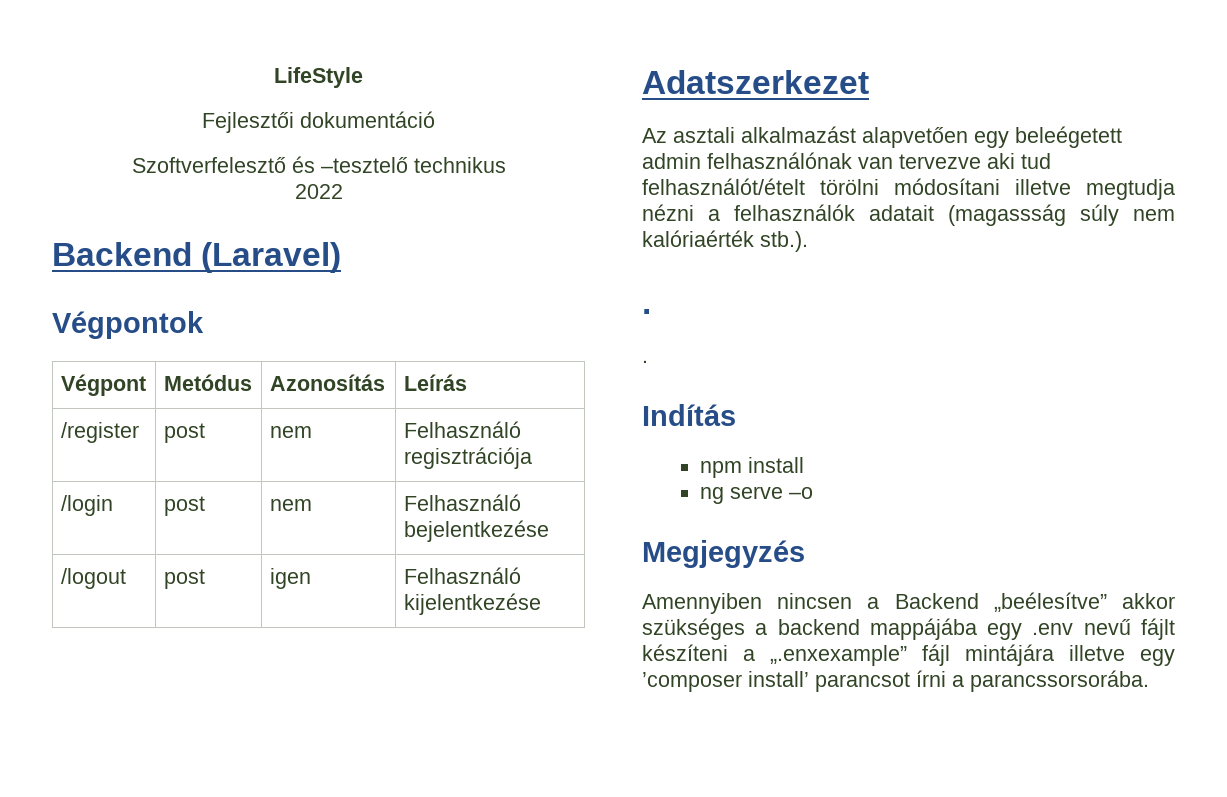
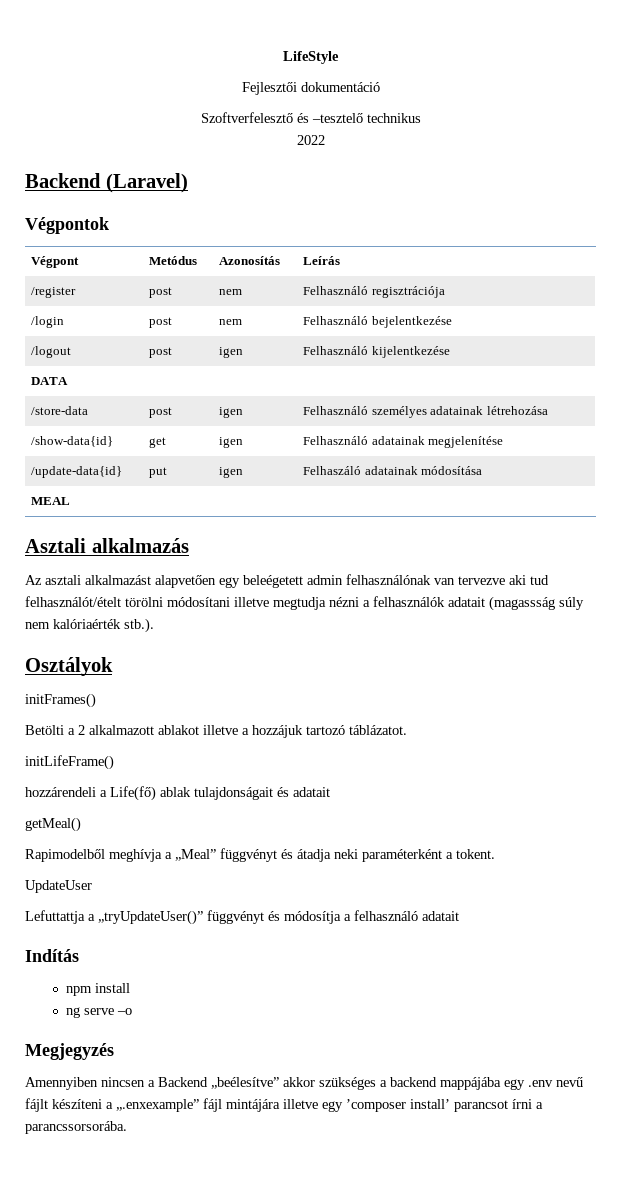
[642,70,869,94] // Adatszerkezet -> [31,377,69,385] [31,406,89,415] [149,407,173,418] [219,407,244,418] [303,406,548,418] [31,436,114,447] [149,437,167,448] [219,437,244,448] [303,436,504,448] [31,466,123,478] [149,467,168,478] [219,467,244,478] [303,466,483,475] [31,497,71,505] [25,538,189,553] // DATA // /store-data | post | igen | Felhasználó személyes adatainak létrehozása // /show-data{id} | get | igen | Felhasználó adatainak megjelenítése // /update-data{id} | put | igen | Felhaszáló adatainak módosítása // MEAL // Asztali alkalmazás
[642,309,651,314] [642,360,648,363] . // . -> [25,657,113,676] [25,693,96,708] [25,725,407,738] [25,755,114,770] [25,786,330,801] [25,817,81,832] [25,848,495,862] [25,880,92,893] [25,910,459,925] Osztályok // initFrames() // Betölti a 2 alkalmazott ablakot illetve a hozzájuk tartozó táblázatot. // initLifeFrame() // hozzárendeli a Life(fő) ablak tulajdonságait és adatait // getMeal() // Rapimodelből meghívja a „Meal” függvényt és átadja neki paraméterként a tokent. // UpdateUser // Lefuttattja a „tryUpdateUser()” függvényt és módosítja a felhasználó adatait

